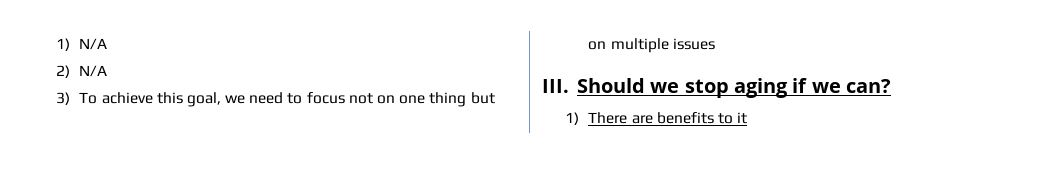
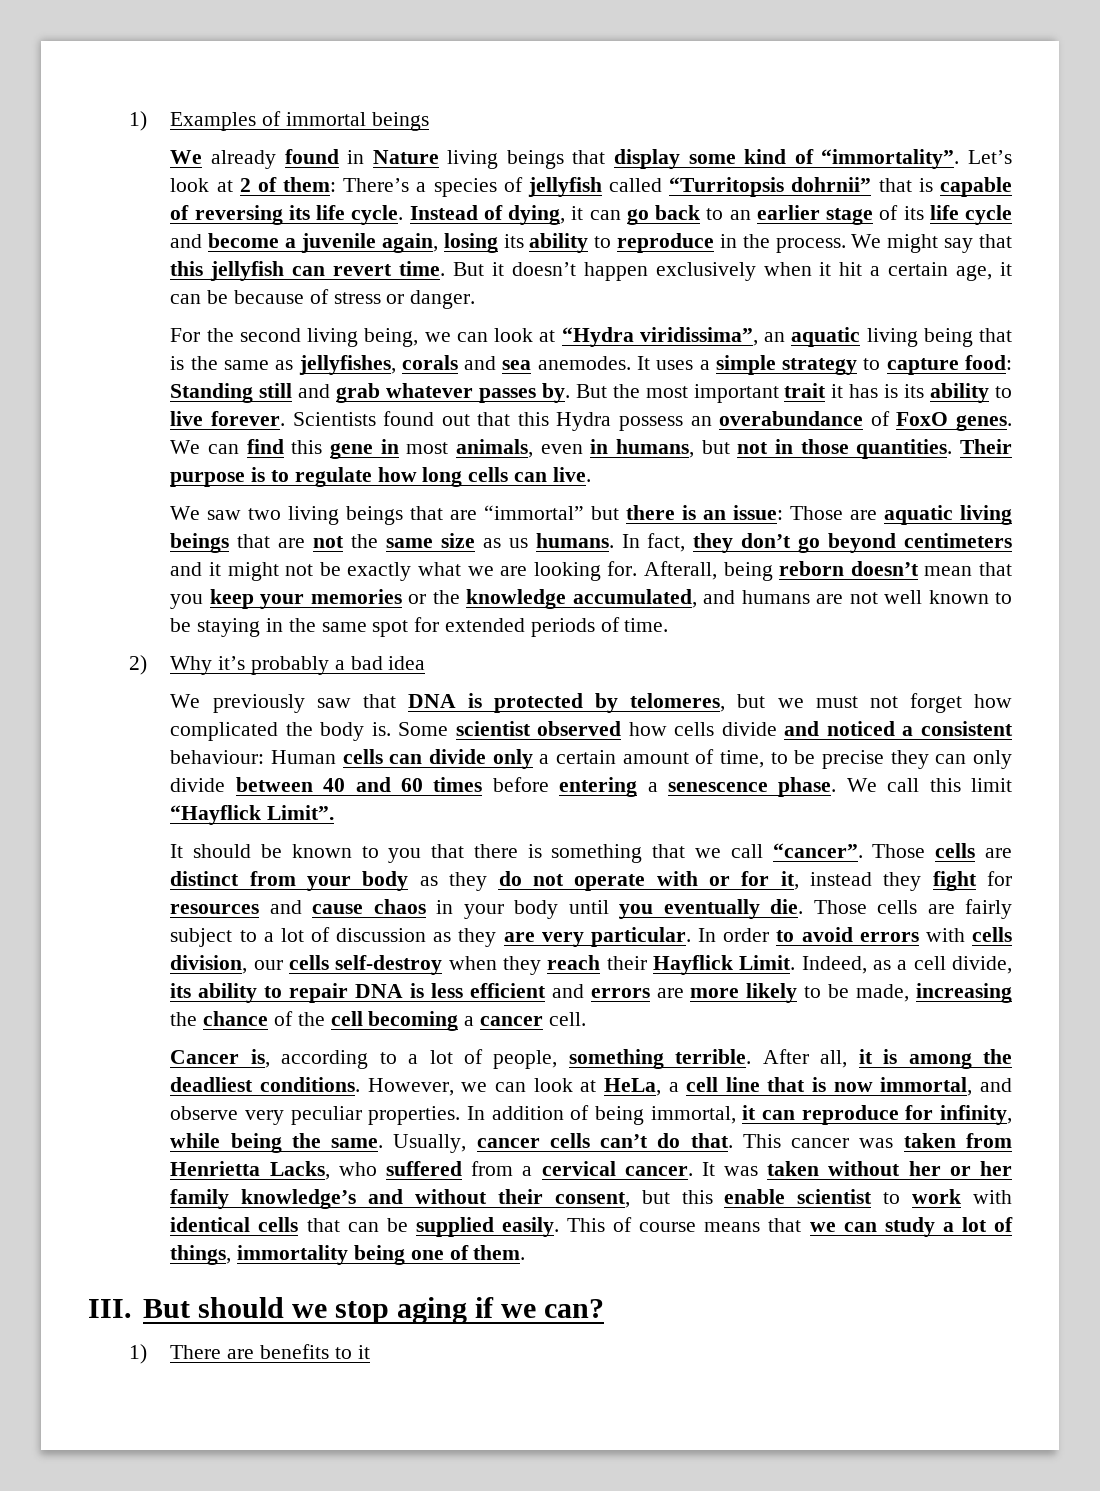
[56,38,108,51] [56,65,108,78] [56,92,495,107] [588,38,715,53] [542,78,645,93] 1) N/A // 2) N/A // 3) To achieve this goal, we need to focus not on one thing but on multiple issues // III. Should -> [129,111,429,131] [170,149,1012,169] [170,177,1012,197] [170,205,1012,225] [170,233,1013,253] [170,261,1013,281] [170,289,476,309] [170,327,1012,347] [170,355,1013,375] [170,383,1013,403] [170,411,1012,431] [170,439,1013,459] [170,467,591,487] [170,505,1013,525] [170,533,1013,553] [170,561,1013,581] [170,589,1013,609] [170,617,669,637] [129,655,426,675] [170,693,1012,713] [170,721,1013,741] [170,749,1013,769] [170,777,1013,797] [170,805,335,825] [170,843,1013,863] [170,871,1013,891] [170,899,1013,919] [170,927,1012,947] [170,955,1013,975] [170,983,1013,1003] [170,1011,586,1031] [170,1049,1012,1069] [170,1077,1013,1096] [170,1105,1013,1125] [170,1133,1013,1153] [170,1161,1012,1180] [170,1189,1012,1209] [170,1217,1013,1237] [170,1245,526,1265] [88,1297,284,1318] 1) Examples of immortal beings // We already found in Nature living beings that display some kind of “immortality”. Let’s look at 2 of them: There’s a species of jellyfish called “Turritopsis dohrnii” that is capable of reversing its life cycle. Instead of dying, it can go back to an earlier stage of its life cycle and become a juvenile again, losing its ability to reproduce in the process. We might say that this jellyfish can revert time. But it doesn’t happen exclusively when it hit a certain age, it can be because of stress or danger. // For the second living being, we can look at “Hydra viridissima”, an aquatic living being that is the same as jellyfishes, corals and sea anemodes. It uses a simple strategy to capture food: Standing still and grab whatever passes by. But the most important trait it has is its ability to live forever. Scientists found out that this Hydra possess an overabundance of FoxO genes. We can find this gene in most animals, even in humans, but not in those quantities. Their purpose is to regulate how long cells can live. // We saw two living beings that are “immortal” but there is an issue: Those are aquatic living beings that are not the same size as us humans. In fact, they don’t go beyond centimeters and it might not be exactly what we are looking for. Afterall, being reborn doesn’t mean that you keep your memories or the knowledge accumulated, and humans are not well known to be staying in the same spot for extended periods of time. // 2) Why it’s probably a bad idea // We previously saw that DNA is protected by telomeres, but we must not forget how complicated the body is. Some scientist observed how cells divide and noticed a consistent behaviour: Human cells can divide only a certain amount of time, to be precise they can only divide between 40 and 60 times before entering a senescence phase. We call this limit “Hayflick Limit”. // It should be known to you that there is something that we call “cancer”. Those cells are distinct from your body as they do not operate with or for it, instead they fight for resources and cause chaos in your body until you eventually die. Those cells are fairly subject to a lot of discussion as they are very particular. In order to avoid errors with cells division, our cells self-destroy when they reach their Hayflick Limit. Indeed, as a cell divide, its ability to repair DNA is less efficient and errors are more likely to be made, increasing the chance of the cell becoming a cancer cell. // Cancer is, according to a lot of people, something terrible. After all, it is among the deadliest conditions. However, we can look at HeLa, a cell line that is now immortal, and observe very peculiar properties. In addition of being immortal, it can reproduce for infinity, while being the same. Usually, cancer cells can’t do that. This cancer was taken from Henrietta Lacks, who suffered from a cervical cancer. It was taken without her or her family knowledge’s and without their consent, but this enable scientist to work with identical cells that can be supplied easily. This of course means that we can study a lot of things, immortality being one of them. // III. But should

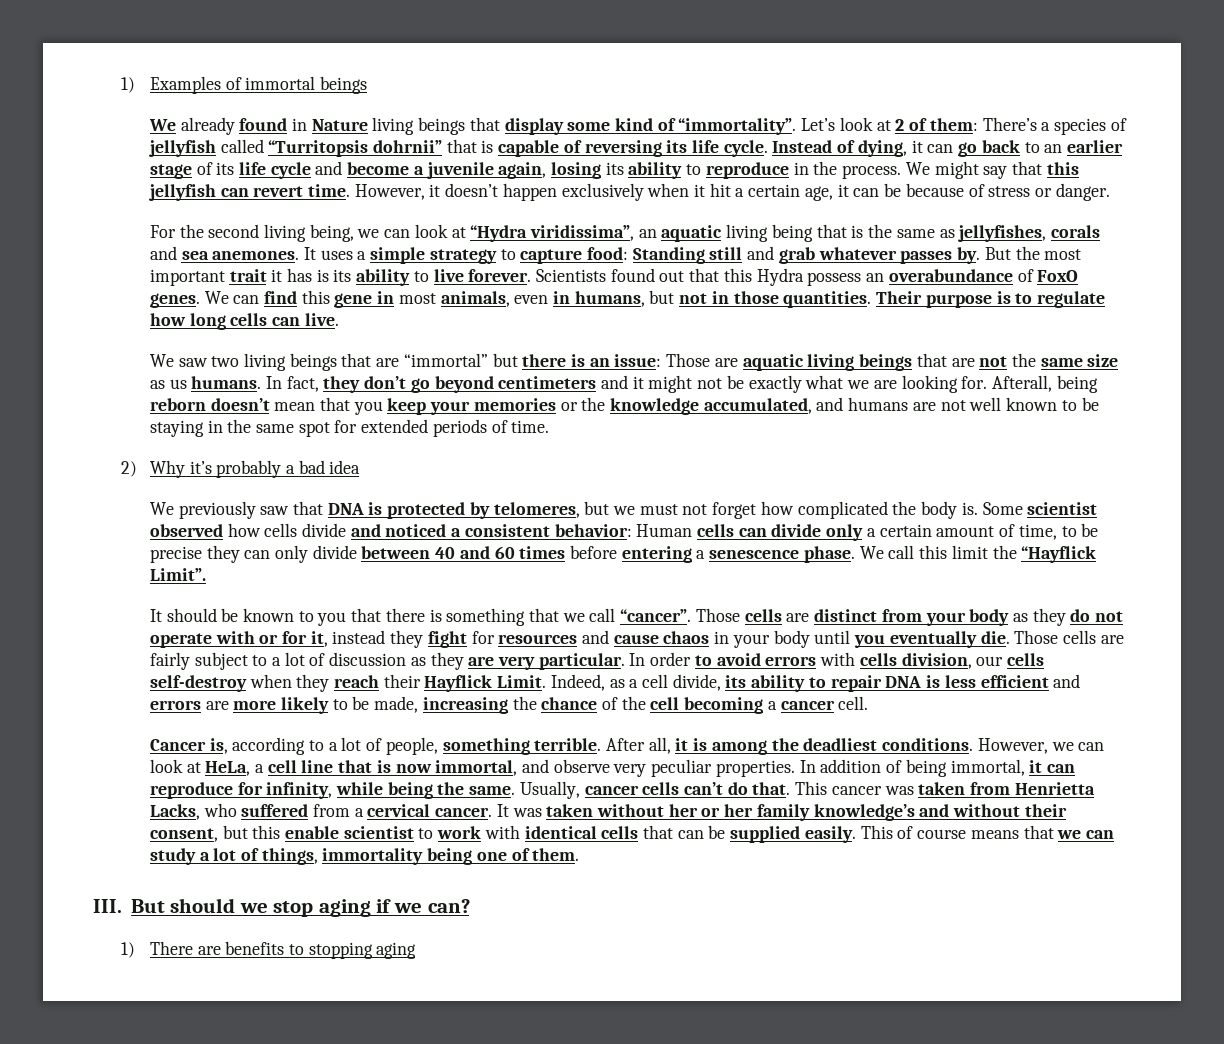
[452,262,484,276] But -> [354,184,425,200] However,
[537,356,631,370] anemodes. -> [212,251,300,260] anemones.
[170,750,265,764] behaviour: -> [554,524,632,537] behavior:
(1013, 785) none -> [992,545,1017,559] the
[357,1345,370,1359] it -> [308,942,417,959] stopping aging

